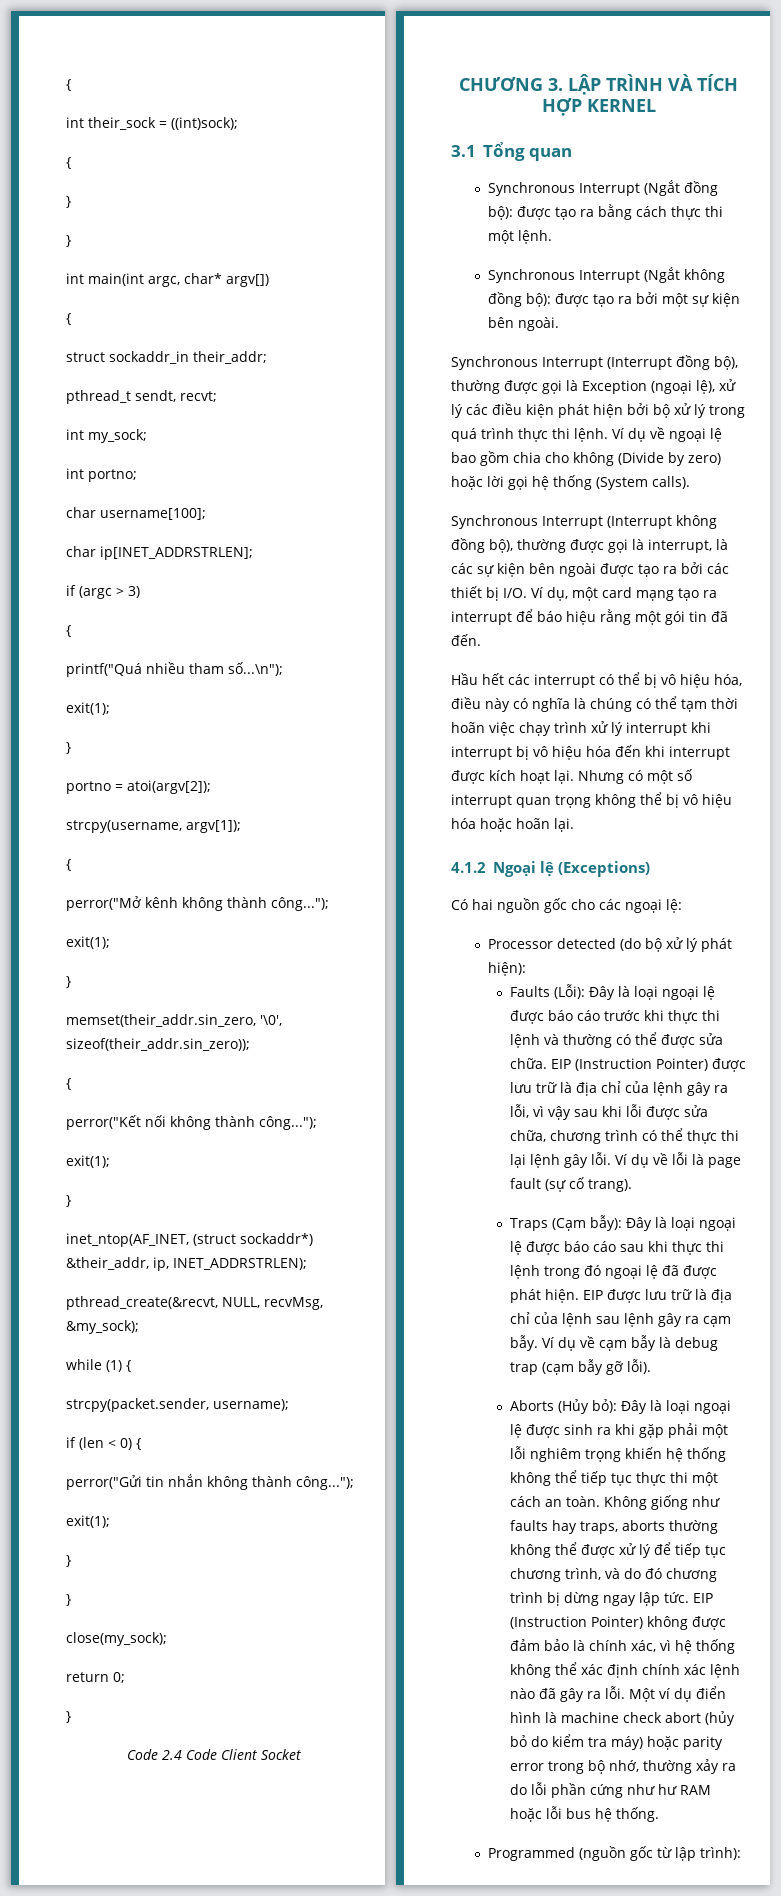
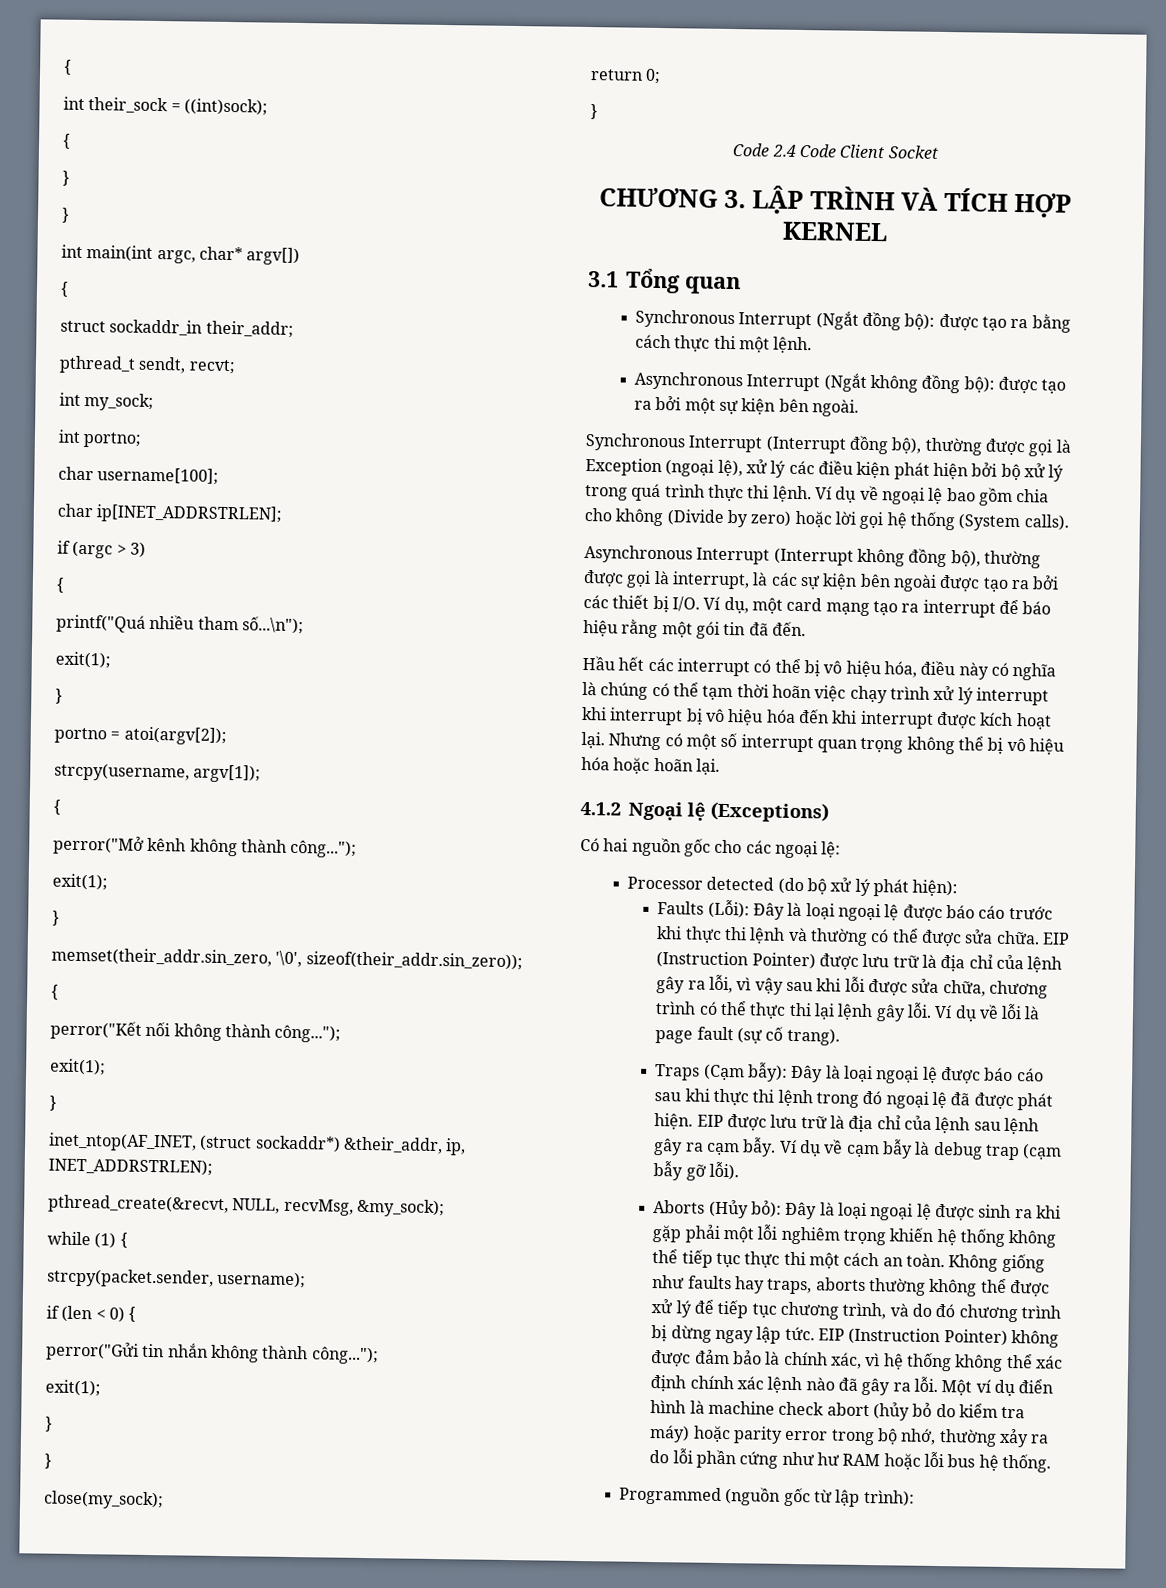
[488,269,576,283] Synchronous -> [633,371,743,391] Asynchronous
[451,515,538,529] Synchronous -> [584,544,693,564] Asynchronous

